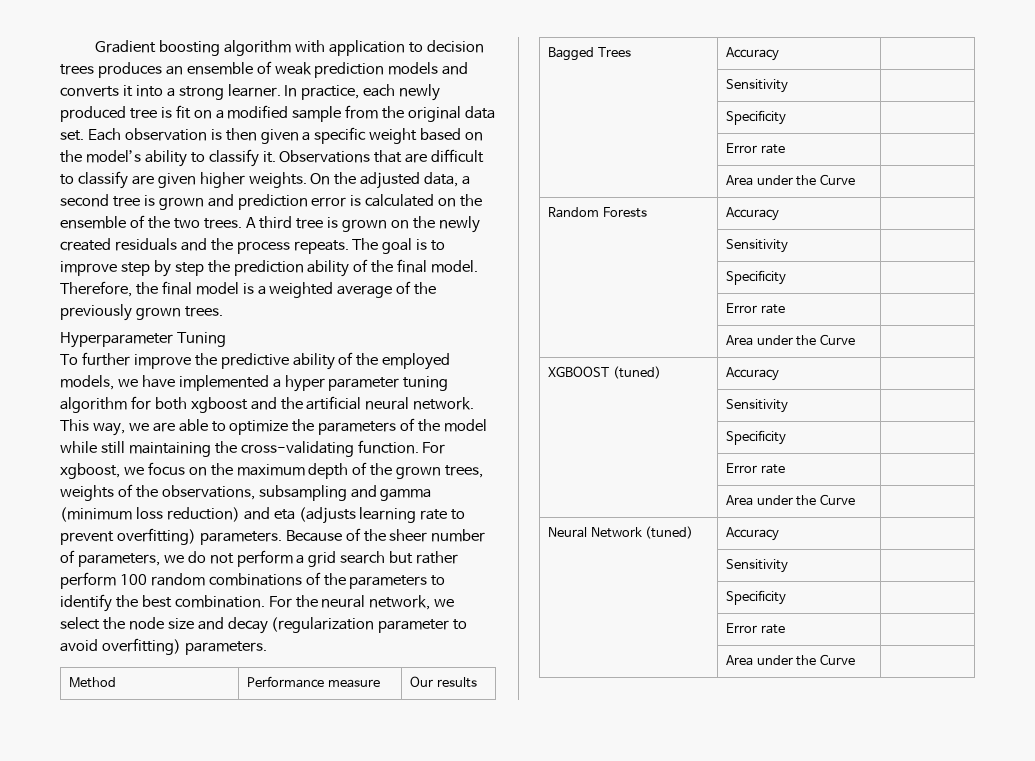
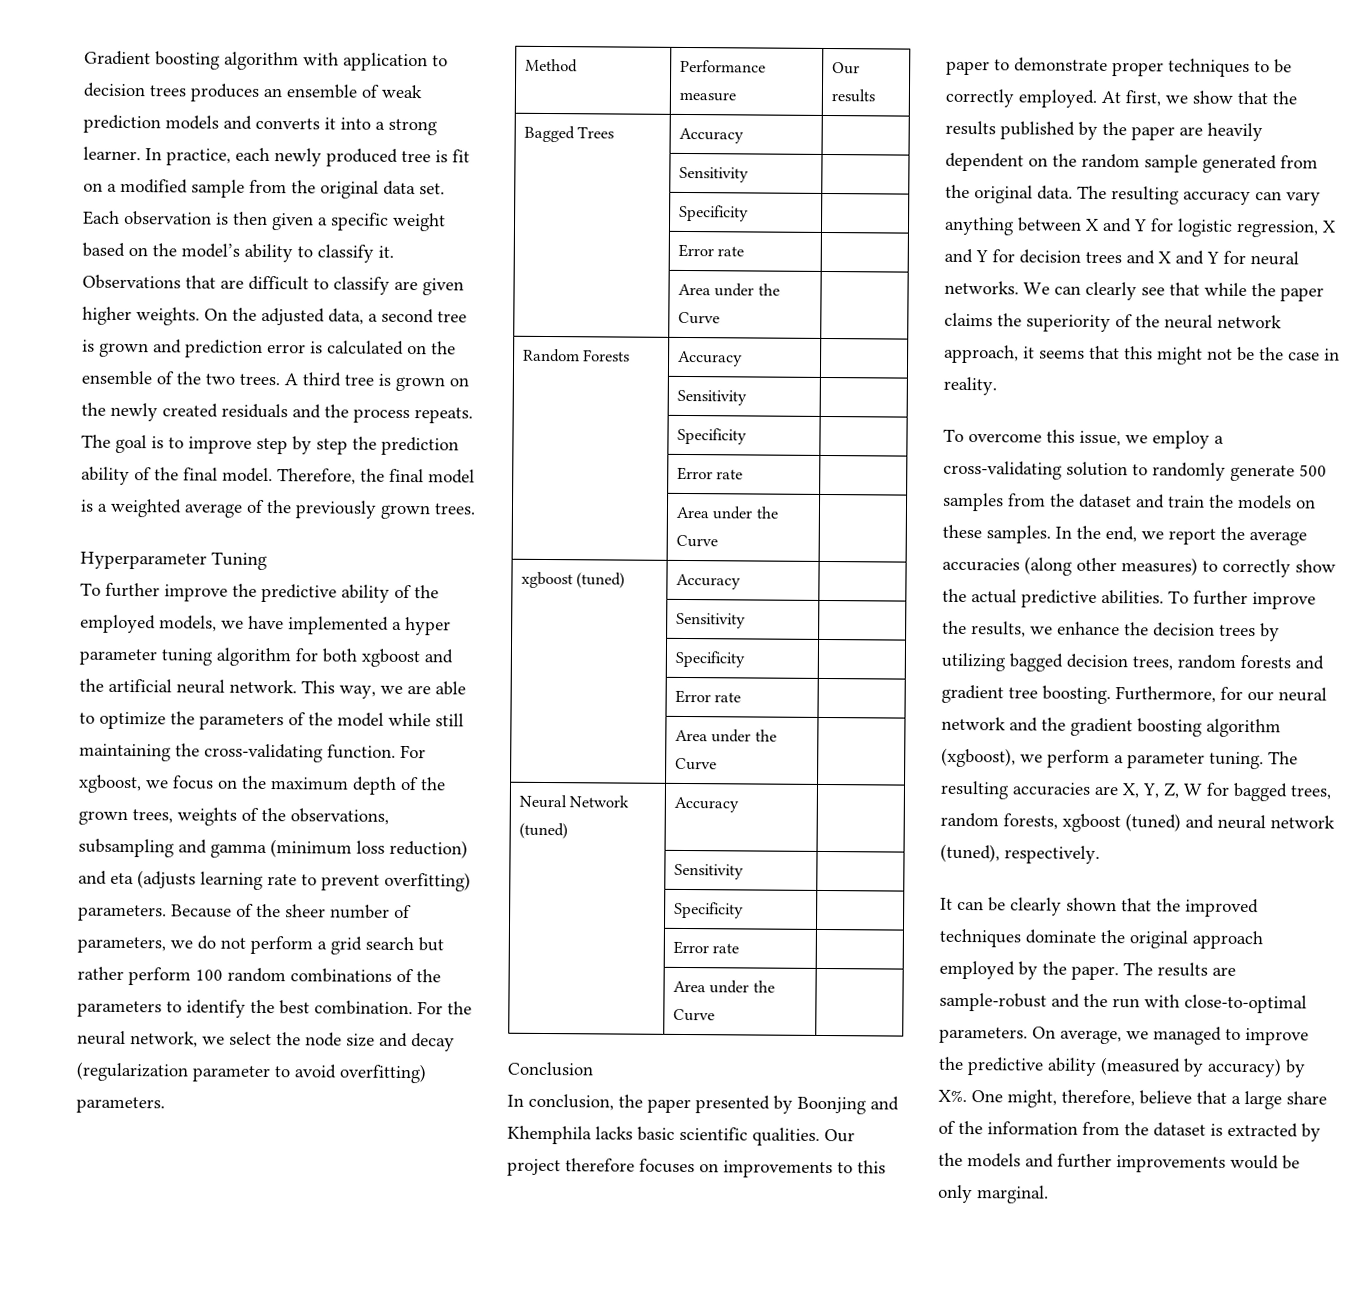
[548,366,610,377] XGBOOST -> [520,571,573,589] xgboost
(855, 659) none -> [507,1061,594,1077] [507,1093,899,1115] [507,1125,855,1146] [507,1158,886,1179] [946,57,1292,78] [945,88,1297,108] [945,120,1263,142] [945,152,1318,174] [945,184,1321,206] [944,216,1336,238] [944,248,1299,266] [944,280,1324,302] [944,312,1282,333] [944,344,1340,365] [943,376,997,396] [943,428,1224,449] [943,460,1327,482] [942,492,1316,512] [942,524,1307,546] [942,556,1336,578] [942,588,1316,610] [942,620,1280,642] [941,652,1324,672] [941,684,1327,705] [941,716,1281,738] [941,747,1298,770] [940,780,1332,802] [940,812,1335,833] [940,843,1100,864] [940,897,1259,918] [939,928,1263,950] [939,960,1236,981] [939,992,1307,1014] [939,1026,1309,1046] [938,1056,1306,1078] [938,1089,1327,1110] [938,1120,1321,1142] [938,1152,1300,1173] [938,1184,1049,1204] // Conclusion // In conclusion, the paper presented by Boonjing and Khemphila lacks basic scientific qualities. Our project therefore focuses on improvements to this paper to demonstrate proper techniques to be correctly employed. At first, we show that the results published by the paper are heavily dependent on the random sample generated from the original data. The resulting accuracy can vary anything between X and Y for logistic regression, X and Y for decision trees and X and Y for neural networks. We can clearly see that while the paper claims the superiority of the neural network approach, it seems that this might not be the case in reality. // To overcome this issue, we employ a cross-validating solution to randomly generate 500 samples from the dataset and train the models on these samples. In the end, we report the average accuracies (along other measures) to correctly show the actual predictive abilities. To further improve the results, we enhance the decision trees by utilizing bagged decision trees, random forests and gradient tree boosting. Furthermore, for our neural network and the gradient boosting algorithm (xgboost), we perform a parameter tuning. The resulting accuracies are X, Y, Z, W for bagged trees, random forests, xgboost (tuned) and neural network (tuned), respectively. // It can be clearly shown that the improved techniques dominate the original approach employed by the paper. The results are sample-robust and the run with close-to-optimal parameters. On average, we managed to improve the predictive ability (measured by accuracy) by X%. One might, therefore, believe that a large share of the information from the dataset is extracted by the models and further improvements would be only marginal.

